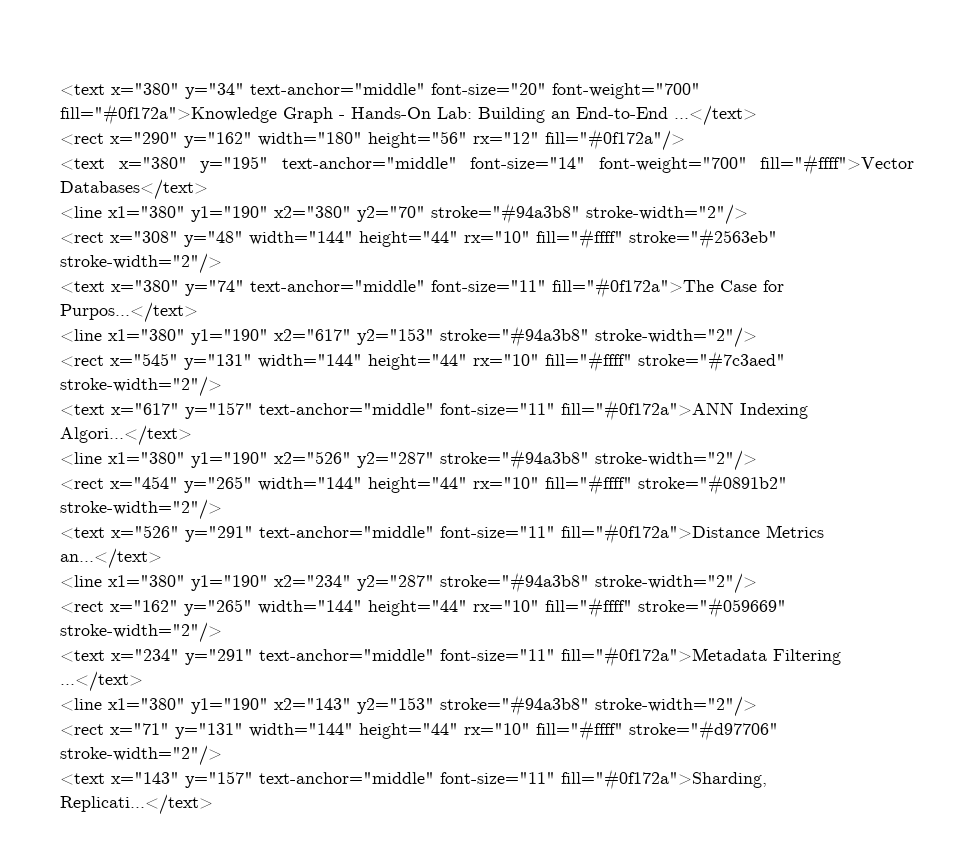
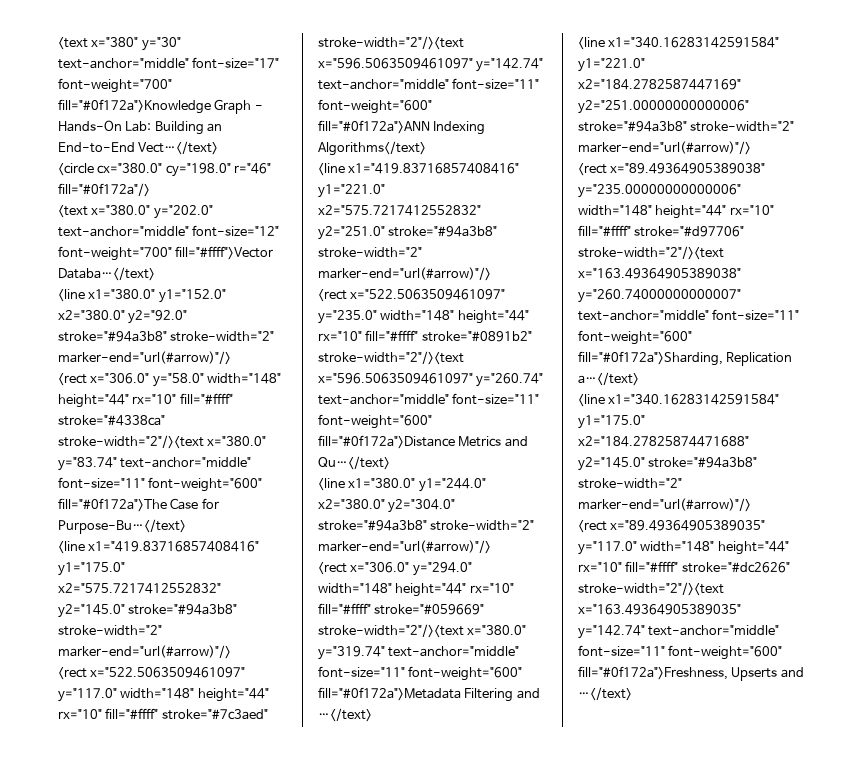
[60,83,546,99] <text x="380" y="34" text-anchor="middle" font-size="20" -> [58,37,181,51] [58,57,280,69] <text x="380" y="30" text-anchor="middle" font-size="17"
[674,105,757,126] [60,129,685,151] [60,156,585,173] …</text> // <rect x="290" y="162" width="180" height="56" rx="12" fill="#0f172a"/> // <text x="380" y="195" text-anchor="middle" font-size="14" -> [138,141,219,155] [58,163,272,177] [58,183,150,197] [58,205,213,219] [58,225,280,237] Vect…</text> // <circle cx="380.0" cy="198.0" r="46" fill="#0f172a"/> // <text x="380.0" y="202.0" text-anchor="middle" font-size="12"
[60,179,208,200] [60,203,748,225] [60,228,777,249] [60,253,222,274] [60,280,546,296] Databases</text> // <line x1="380" y1="190" x2="380" y2="70" stroke="#94a3b8" stroke-width="2"/> // <rect x="308" y="48" width="144" height="44" rx="10" fill="#ffff" stroke="#2563eb" stroke-width="2"/> // <text x="380" y="74" text-anchor="middle" font-size="11" -> [58,267,155,281] [58,289,226,303] [58,310,188,324] [58,331,275,342] [58,351,231,365] [58,373,282,387] [58,393,233,408] [58,415,165,426] [58,435,267,449] [58,457,252,471] [58,477,263,492] Databa…</text> // <line x1="380.0" y1="152.0" x2="380.0" y2="92.0" stroke="#94a3b8" stroke-width="2" marker-end="url(#arrow)"/> // <rect x="306.0" y="58.0" width="148" height="44" rx="10" fill="#ffff" stroke="#4338ca" stroke-width="2"/><text x="380.0" y="83.74" text-anchor="middle" font-size="11" font-weight="600"
[60,302,198,323] [60,326,757,348] [60,351,785,372] [60,376,222,397] [60,402,555,419] Purpos…</text> // <line x1="380" y1="190" x2="617" y2="153" stroke="#94a3b8" stroke-width="2"/> // <rect x="545" y="131" width="144" height="44" rx="10" fill="#ffff" stroke="#7c3aed" stroke-width="2"/> // <text x="617" y="157" text-anchor="middle" font-size="11" -> [58,519,186,534] [58,541,260,554] [58,562,125,576] [58,583,221,594] [58,604,238,618] [58,625,162,636] [58,645,231,659] [58,667,246,680] [58,688,269,702] [58,708,268,720] [318,36,464,50] [318,58,544,72] [318,78,540,90] [318,99,432,114] Purpose-Bu…</text> // <line x1="419.83716857408416" y1="175.0" x2="575.7217412552832" y2="145.0" stroke="#94a3b8" stroke-width="2" marker-end="url(#arrow)"/> // <rect x="522.5063509461097" y="117.0" width="148" height="44" rx="10" fill="#ffff" stroke="#7c3aed" stroke-width="2"/><text x="596.5063509461097" y="142.74" text-anchor="middle" font-size="11" font-weight="600"
[60,425,192,446] [60,449,757,471] [60,474,787,495] [60,499,222,520] [60,525,555,542] Algori…</text> // <line x1="380" y1="190" x2="526" y2="287" stroke="#94a3b8" stroke-width="2"/> // <rect x="454" y="265" width="144" height="44" rx="10" fill="#ffff" stroke="#0891b2" stroke-width="2"/> // <text x="526" y="291" text-anchor="middle" font-size="11" -> [318,141,426,156] [318,163,520,176] [318,184,385,198] [318,205,481,216] [318,226,498,240] [318,247,422,258] [318,267,491,281] [318,289,506,302] [318,310,529,324] [318,330,532,342] [318,351,464,365] [318,373,544,387] [318,393,540,405] [318,414,432,429] Algorithms</text> // <line x1="419.83716857408416" y1="221.0" x2="575.7217412552832" y2="251.0" stroke="#94a3b8" stroke-width="2" marker-end="url(#arrow)"/> // <rect x="522.5063509461097" y="235.0" width="148" height="44" rx="10" fill="#ffff" stroke="#0891b2" stroke-width="2"/><text x="596.5063509461097" y="260.74" text-anchor="middle" font-size="11" font-weight="600"
[60,548,162,569] [60,572,757,594] [60,597,786,618] [60,622,222,643] [60,649,555,665] an…</text> // <line x1="380" y1="190" x2="234" y2="287" stroke="#94a3b8" stroke-width="2"/> // <rect x="162" y="265" width="144" height="44" rx="10" fill="#ffff" stroke="#059669" stroke-width="2"/> // <text x="234" y="291" text-anchor="middle" font-size="11" -> [504,436,528,447] [318,456,390,470] [318,478,486,492] [318,499,456,513] [318,520,535,531] [318,540,491,554] [318,562,472,576] [318,583,514,597] [318,603,485,615] [318,624,527,638] [318,646,520,660] [318,666,523,681] and Qu…</text> // <line x1="380.0" y1="244.0" x2="380.0" y2="304.0" stroke="#94a3b8" stroke-width="2" marker-end="url(#arrow)"/> // <rect x="306.0" y="294.0" width="148" height="44" rx="10" fill="#ffff" stroke="#059669" stroke-width="2"/><text x="380.0" y="319.74" text-anchor="middle" font-size="11" font-weight="600"
(841, 657) none -> [516,688,540,699] and
[108,695,757,717] [60,720,778,741] [60,745,222,766] [60,769,767,790] [60,794,213,815] x1="380" y1="190" x2="143" y2="153" stroke="#94a3b8" stroke-width="2"/> // <rect x="71" y="131" width="144" height="44" rx="10" fill="#ffff" stroke="#d97706" stroke-width="2"/> // <text x="143" y="157" text-anchor="middle" font-size="11" fill="#0f172a">Sharding, Replicati…</text> -> [608,37,780,48] [578,58,645,72] [578,79,741,90] [578,100,749,114] [578,121,795,132] [578,141,751,155] [578,163,766,176] [578,184,741,198] [578,205,774,219] [578,225,745,237] [578,246,724,260] [578,268,741,279] [578,289,741,303] [578,309,800,321] [578,330,692,345] [578,351,793,366] [578,372,639,386] [578,394,780,407] [578,415,645,429] [578,436,749,447] [578,457,758,471] [578,478,682,489] [578,498,751,512] [578,520,766,533] [578,541,789,555] [578,561,790,573] [578,582,724,596] [578,604,741,615] [578,625,780,639] [578,645,783,660] [578,666,804,681] [578,687,632,701] x1="340.16283142591584" y1="221.0" x2="184.2782587447169" y2="251.00000000000006" stroke="#94a3b8" stroke-width="2" marker-end="url(#arrow)"/> // <rect x="89.49364905389038" y="235.00000000000006" width="148" height="44" rx="10" fill="#ffff" stroke="#d97706" stroke-width="2"/><text x="163.49364905389038" y="260.74000000000007" text-anchor="middle" font-size="11" font-weight="600" fill="#0f172a">Sharding, Replication a…</text> // <line x1="340.16283142591584" y1="175.0" x2="184.27825874471688" y2="145.0" stroke="#94a3b8" stroke-width="2" marker-end="url(#arrow)"/> // <rect x="89.49364905389035" y="117.0" width="148" height="44" rx="10" fill="#ffff" stroke="#dc2626" stroke-width="2"/><text x="163.49364905389035" y="142.74" text-anchor="middle" font-size="11" font-weight="600" fill="#0f172a">Freshness, Upserts and …</text>

